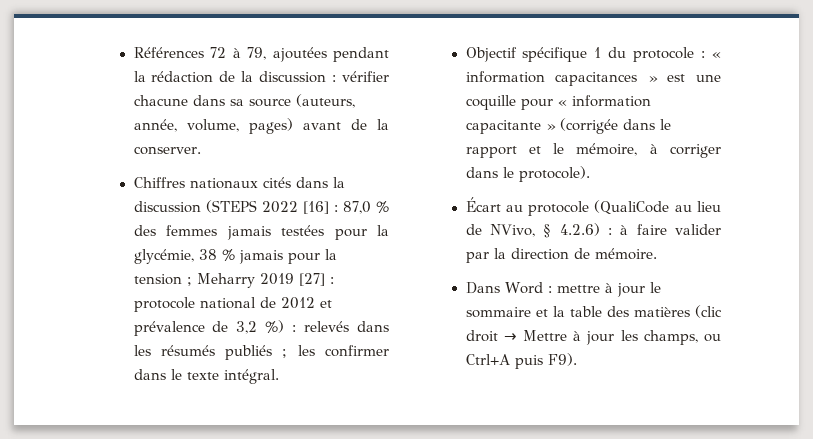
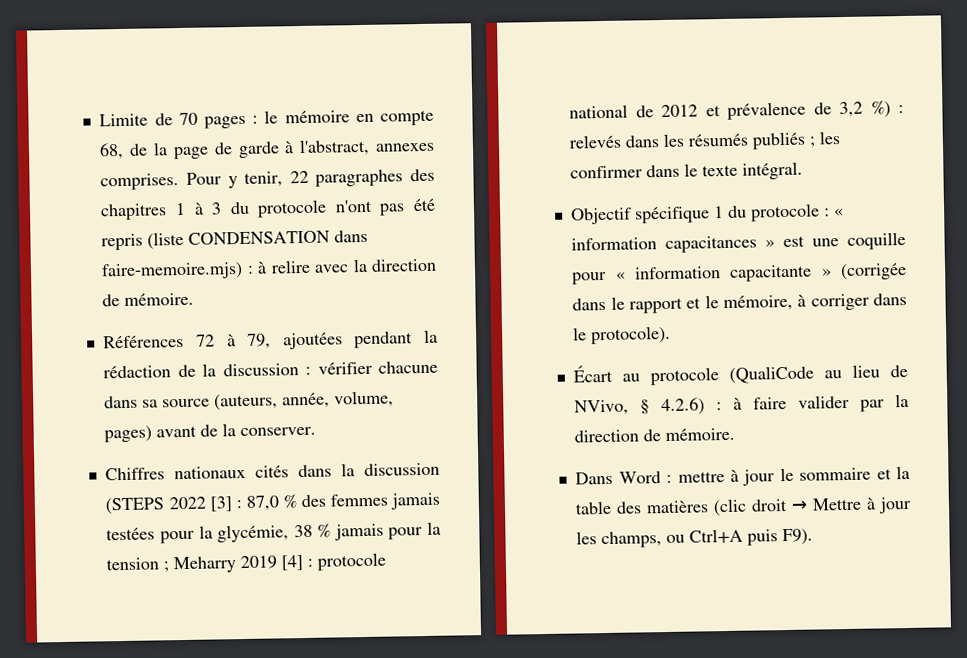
(133, 52) none -> [99,109,434,129] [99,138,435,160] [100,168,436,191] [100,198,436,221] [101,229,369,251] [101,258,437,281] [102,292,195,307] Limite de 70 pages : le mémoire en compte 68, de la page de garde à l'abstract, annexes comprises. Pour y tenir, 22 paragraphes des chapitres 1 à 3 du protocole n'ont pas été repris (liste CONDENSATION dans faire-memoire.mjs) : à relire avec la direction de mémoire. //
[302,201,329,214] [16] -> [209,496,232,512] [3]
[298,273,325,286] [27] -> [281,555,304,571] [4]

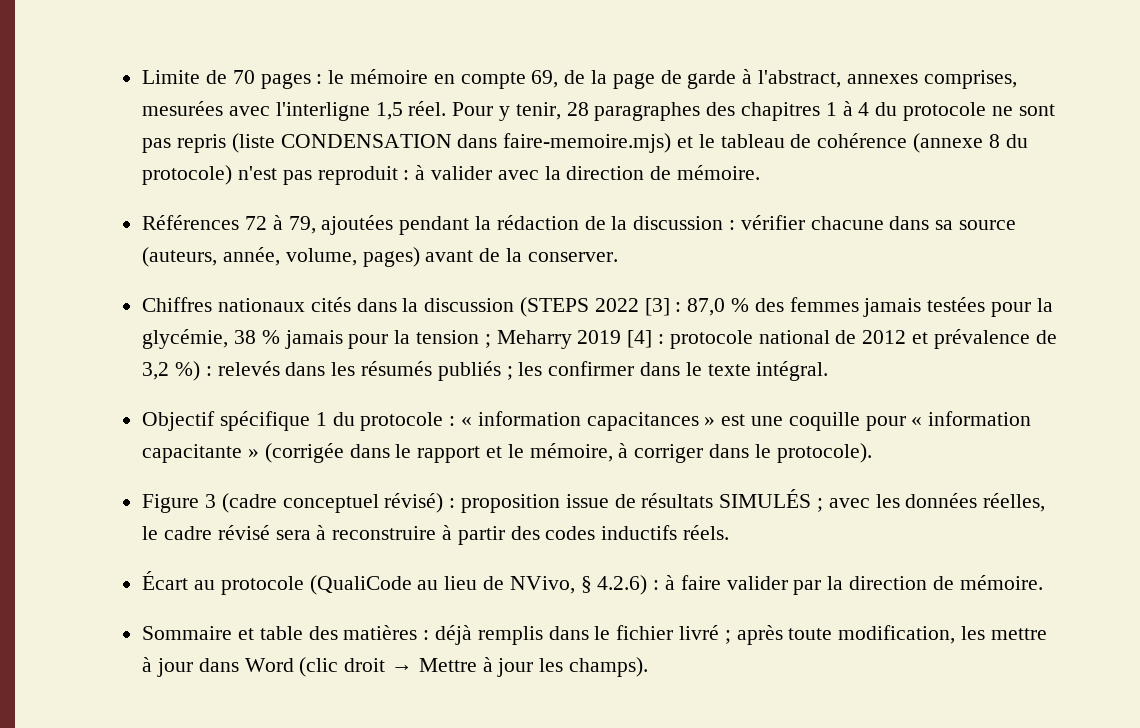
[99,142,125,160] 68, -> [531,70,559,88] 69,
[100,173,180,191] comprises. -> [923,70,1017,89] [142,101,447,121] comprises, mesurées avec l'interligne 1,5 réel.
[289,170,309,184] 22 -> [566,102,589,116] 28
[211,198,436,218] 3 du protocole n'ont pas été -> [858,102,1055,121] [142,138,172,153] 4 du protocole ne sont pas
[246,259,311,274] : à relire -> [677,133,1028,153] [142,165,493,185] et le tableau de cohérence (annexe 8 du protocole) n'est pas reproduit : à valider
(672, 335) none -> [142,489,1046,513] [142,525,730,545] // Figure 3 (cadre conceptuel révisé) : proposition issue de résultats SIMULÉS ; avec les données réelles, le cadre révisé sera à reconstruire à partir des codes inductifs réels.
[575,465,910,486] [575,500,710,515] Dans Word : mettre à jour le sommaire et la table des matières -> [142,625,1047,645] [142,657,294,677] Sommaire et table des matières : déjà remplis dans le fichier livré ; après toute modification, les mettre à jour dans Word
[601,528,814,549] champs, ou Ctrl+A puis F9). -> [569,657,649,677] champs).

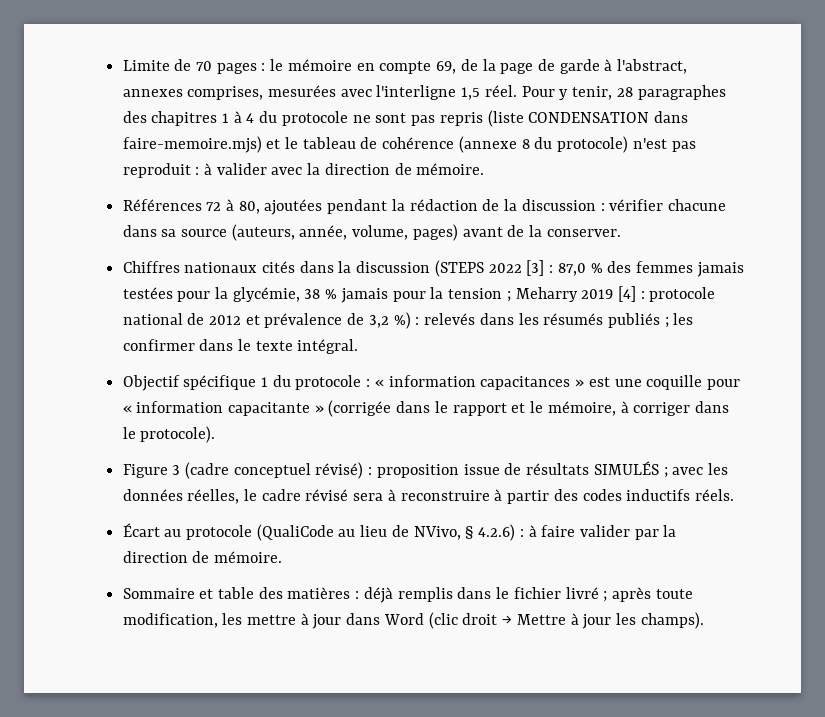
[288,216,316,234] 79, -> [238,201,260,214] 80,

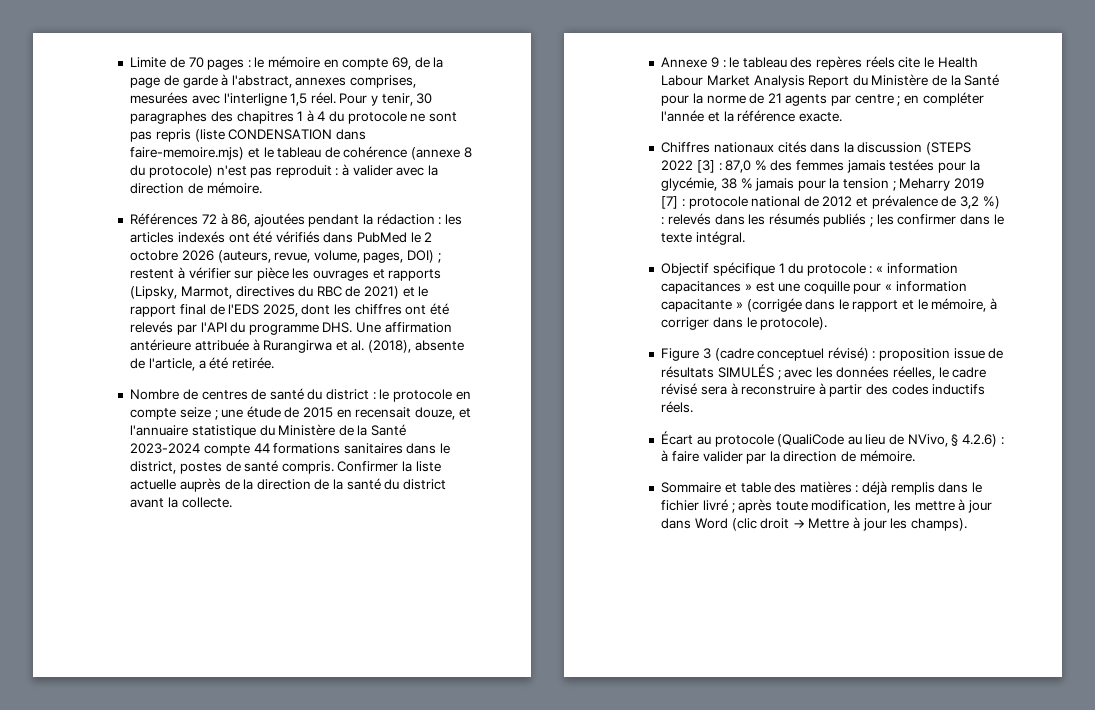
[616,87,633,97] 28 -> [416,93,433,104] 30
[238,201,260,214] 80, -> [231,214,251,227] 86,
[482,199,726,211] [122,224,621,241] de la discussion : vérifier chacune dans sa source (auteurs, année, volume, pages) avant de la conserver. -> [438,214,463,225] [130,231,433,243] [130,250,441,263] [130,267,442,281] [130,286,429,299] [130,303,450,317] [130,321,452,335] [130,339,464,353] [130,357,274,371] [130,388,471,402] [130,406,471,420] [130,424,407,438] [130,443,451,456] [130,460,441,474] [130,478,447,492] [130,497,232,508] [661,56,978,70] [661,74,1000,88] [661,92,984,106] [661,110,842,122] : les articles indexés ont été vérifiés dans PubMed le 2 octobre 2026 (auteurs, revue, volume, pages, DOI) ; restent à vérifier sur pièce les ouvrages et rapports (Lipsky, Marmot, directives du RBC de 2021) et le rapport final de l'EDS 2025, dont les chiffres ont été relevés par l'API du programme DHS. Une affirmation antérieure attribuée à Rurangirwa et al. (2018), absente de l'article, a été retirée. // Nombre de centres de santé du district : le protocole en compte seize ; une étude de 2015 en recensait douze, et l'annuaire statistique du Ministère de la Santé 2023-2024 compte 44 formations sanitaires dans le district, postes de santé compris. Confirmer la liste actuelle auprès de la direction de la santé du district avant la collecte. // Annexe 9 : le tableau des repères réels cite le Health Labour Market Analysis Report du Ministère de la Santé pour la norme de 21 agents par centre ; en compléter l'année et la référence exacte.
[617,286,636,302] [4] -> [661,196,679,209] [7]

